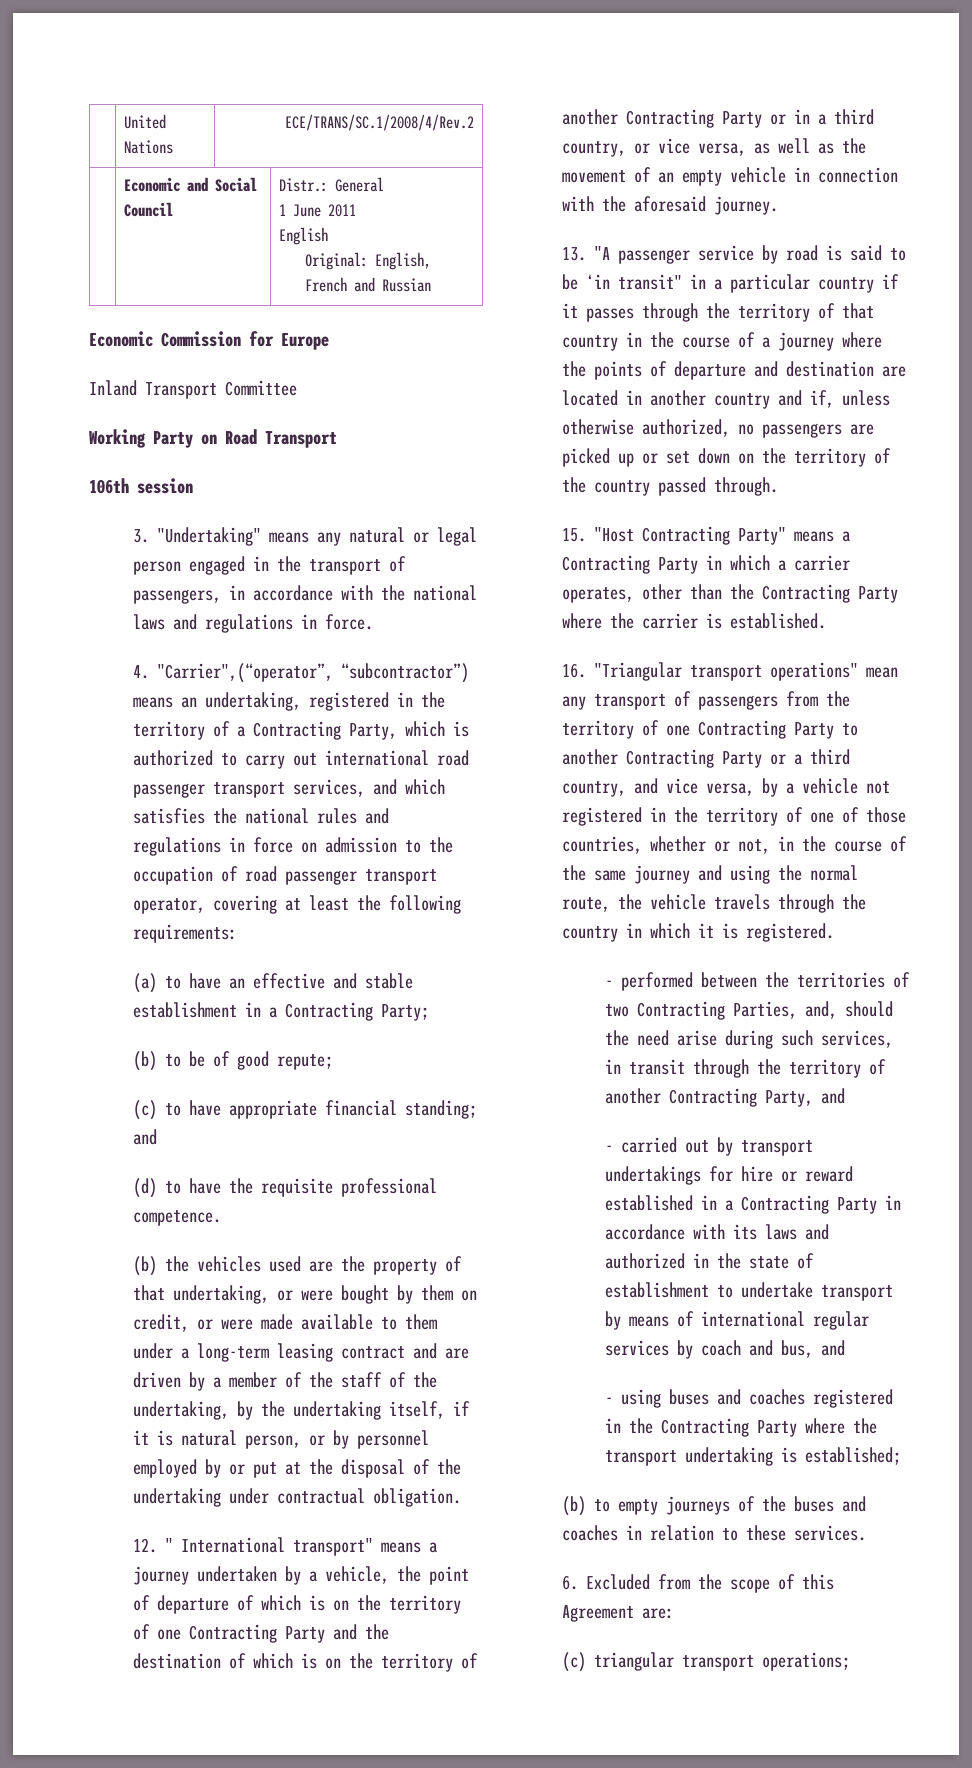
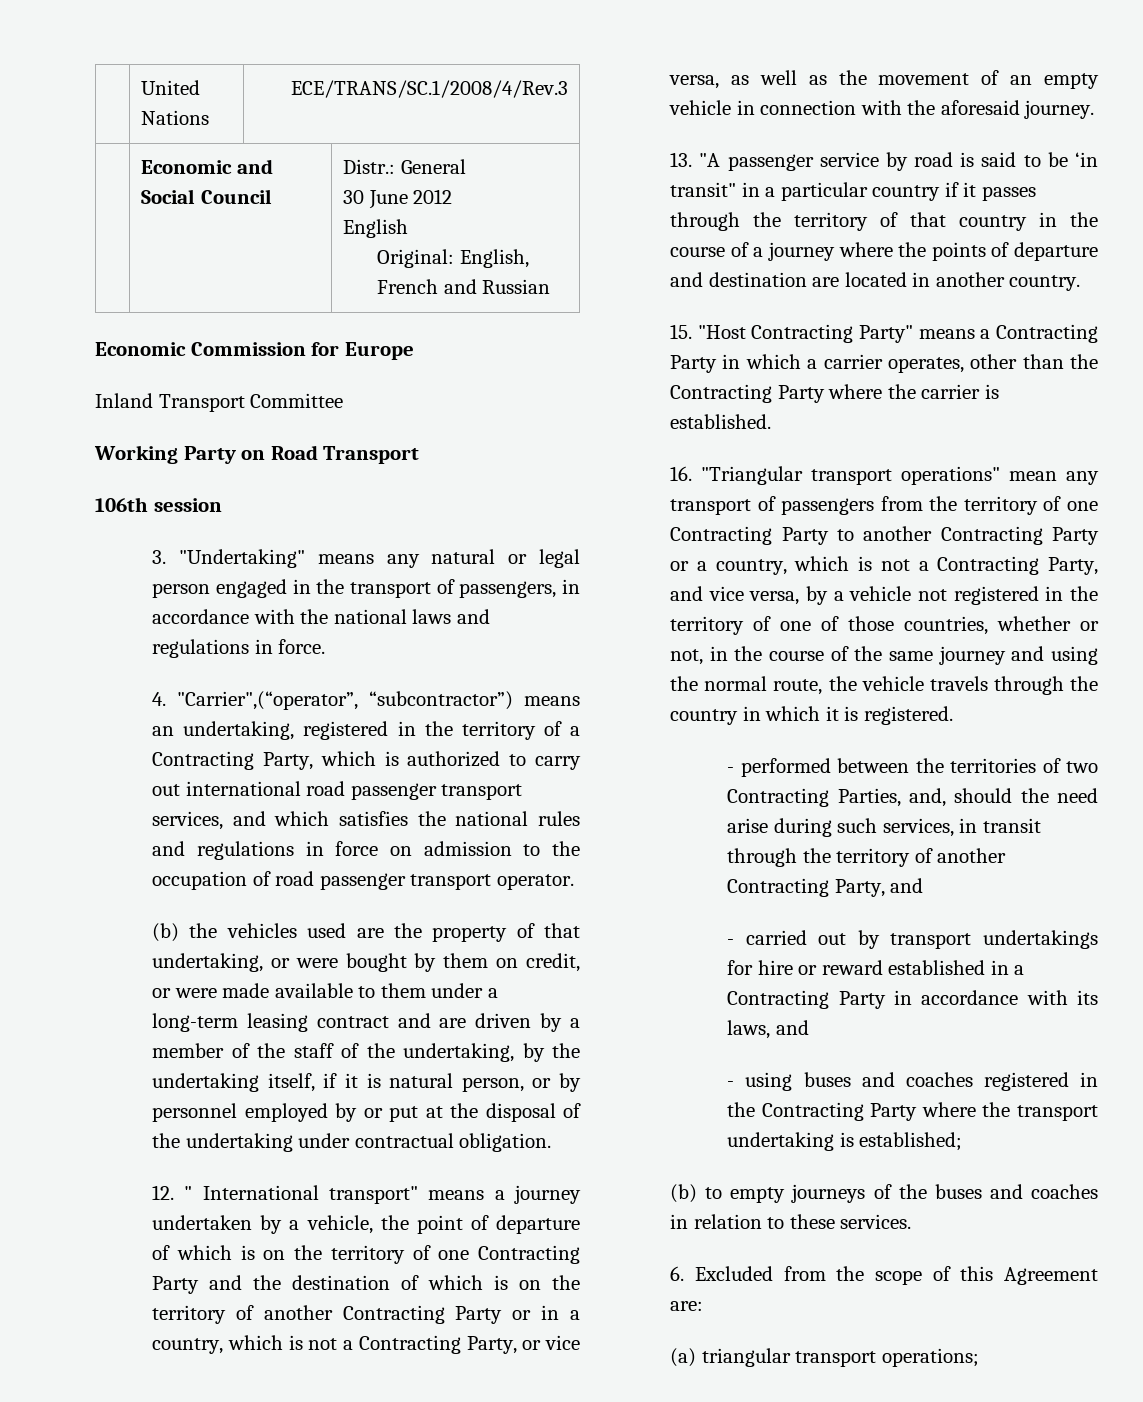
[285,114,475,131] ECE/TRANS/SC.1/2008/4/Rev.2 -> [290,80,568,98] ECE/TRANS/SC.1/2008/4/Rev.3
[278,204,356,217] 1 June 2011 -> [343,189,453,209] 30 June 2012
[132,895,461,914] [132,924,237,943] [132,973,413,993] [132,1002,429,1021] [132,1051,333,1071] [132,1100,477,1120] [132,1129,157,1145] [132,1178,437,1198] [132,1210,221,1226] operator, covering at least the following requirements: // (a) to have an effective and stable establishment in a Contracting Party; // (b) to be of good repute; // (c) to have appropriate financial standing; and // (d) to have the requisite professional competence. -> [496,874,574,890] operator.
[833,109,874,125] [561,141,626,157] third country, -> [152,1335,517,1354] country, which is not a Contracting Party,
[713,390,890,409] [561,419,874,438] [561,448,891,467] [561,477,778,496] country and if, unless otherwise authorized, no passengers are picked up or set down on the territory of the country passed through. -> [1009,275,1081,291] country.
[809,749,850,765] [561,781,626,797] third country, -> [715,556,1098,575] country, which is not a Contracting Party,
[765,1224,830,1240] [605,1253,815,1269] [605,1282,894,1301] [605,1311,870,1330] [605,1340,814,1359] laws and authorized in the state of establishment to undertake transport by means of international regular services by coach and bus, -> [727,1020,771,1039] laws,
[561,1652,586,1672] (c) -> [670,1348,697,1367] (a)

